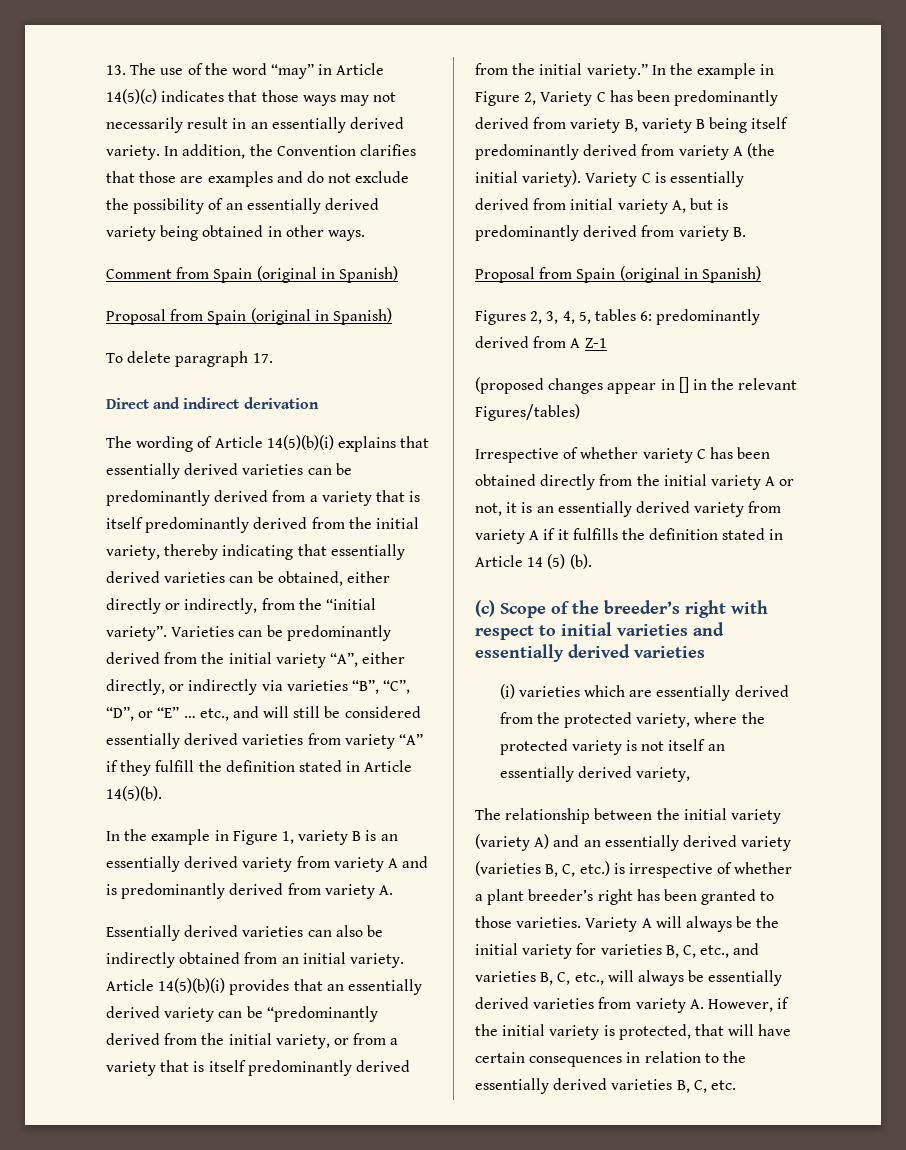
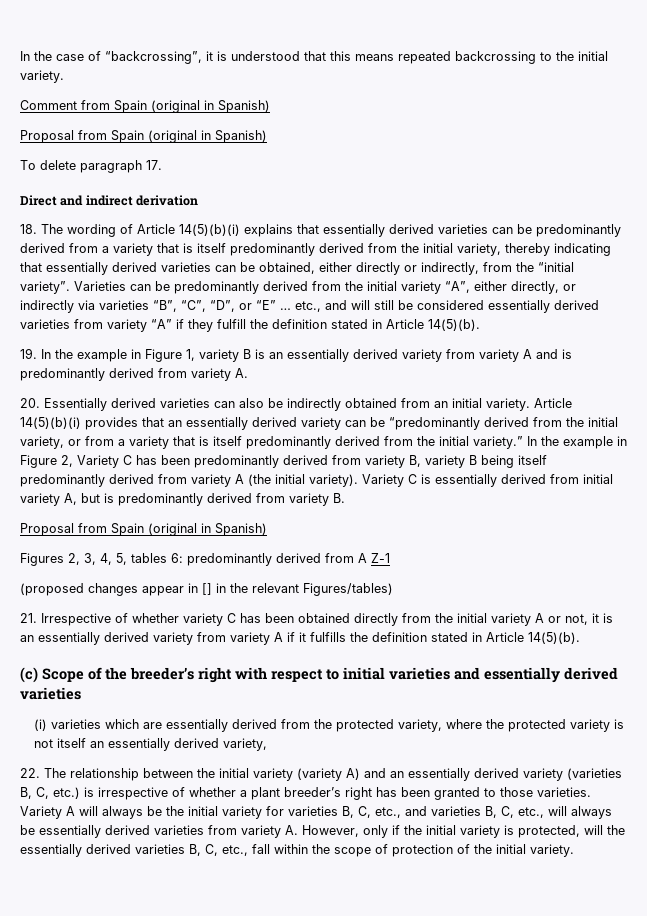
[106,63,385,79] [106,89,397,106] [106,117,404,133] [106,144,416,160] [106,171,410,187] [106,198,379,214] [106,225,365,241] 13. The use of the word “may” in Article 14(5)(c) indicates that those ways may not necessarily result in an essentially derived variety. In addition, the Convention clarifies that those are examples and do not exclude the possibility of an essentially derived variety being obtained in other ways. -> [20,51,608,64] [20,70,64,83] In the case of “backcrossing”, it is understood that this means repeated backcrossing to the initial variety.
(319, 403) none -> [20,224,37,234] 18.
(162, 793) none -> [20,348,37,359] 19.
(393, 890) none -> [20,398,40,408] 20.
(580, 412) none -> [20,613,37,623] 21.
[527,554,592,569] 14 (5) (b). -> [528,632,580,644] 14(5)(b).
(691, 774) none -> [20,768,40,778] 22.
(773, 1005) none -> [363,825,388,838] only
[694,1024,792,1036] [475,1051,719,1067] that will have certain consequences in relation to -> [584,825,603,835] will
[710,1080,736,1090] etc. -> [222,844,574,857] etc., fall within the scope of protection of the initial variety.

